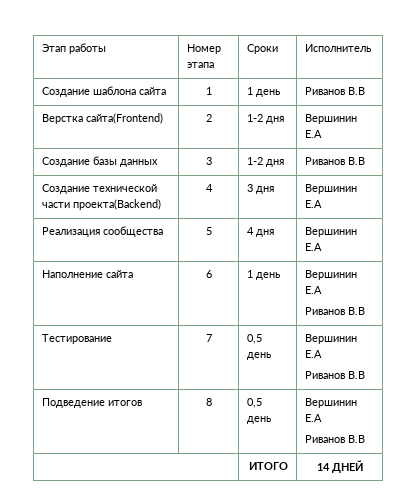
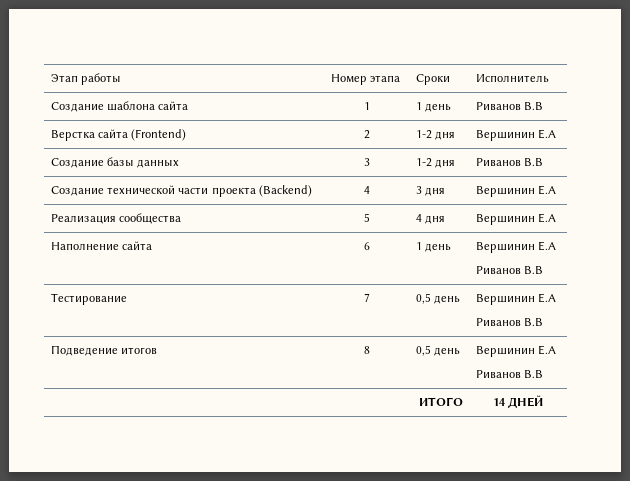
[85,113,163,124] сайта(Frontend) -> [98,129,187,141] сайта (Frontend)
[72,199,161,210] проекта(Backend) -> [211,185,313,197] проекта (Backend)

